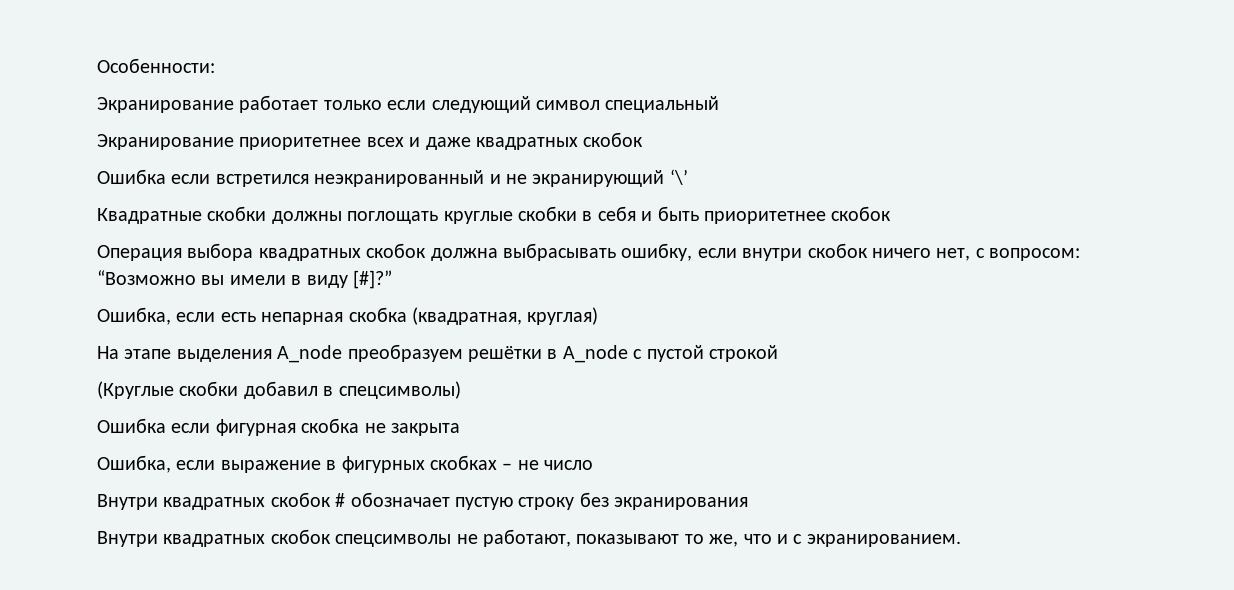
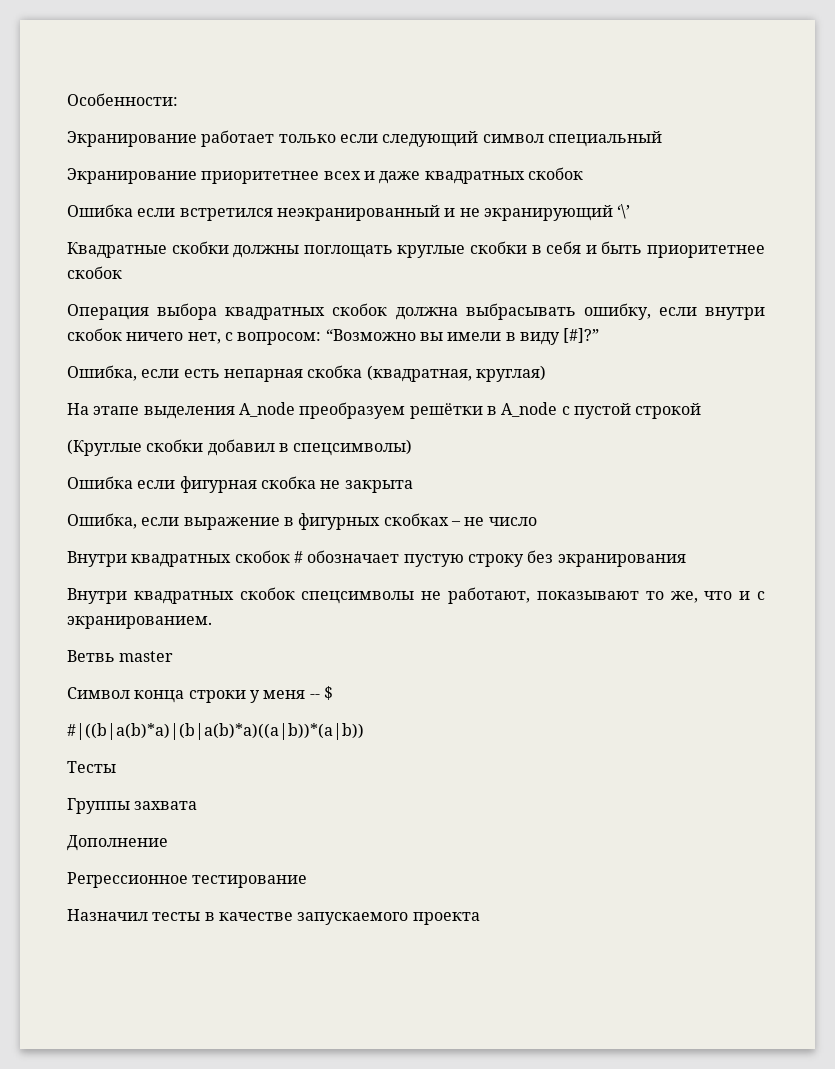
(961, 540) none -> [67,650,174,662] [67,686,333,703] [67,723,364,740] [67,761,116,773] [67,798,198,814] [67,835,168,851] [67,872,308,888] [67,909,480,925] // Ветвь master // Символ конца строки у меня -- $ // #|((b|a(b)*a)|(b|a(b)*a)((a|b))*(a|b)) // Тесты // Группы захвата // Дополнение // Регрессионное тестирование // Назначил тесты в качестве запускаемого проекта

